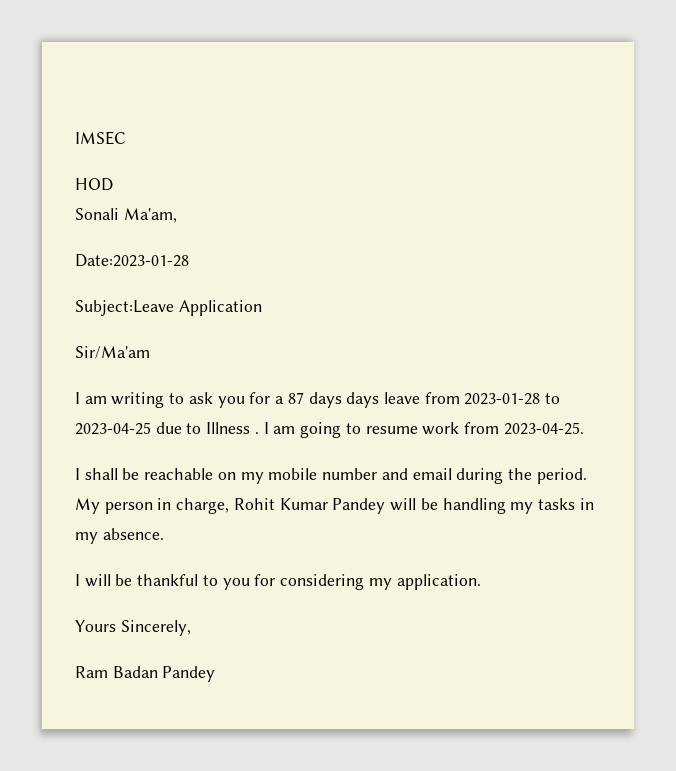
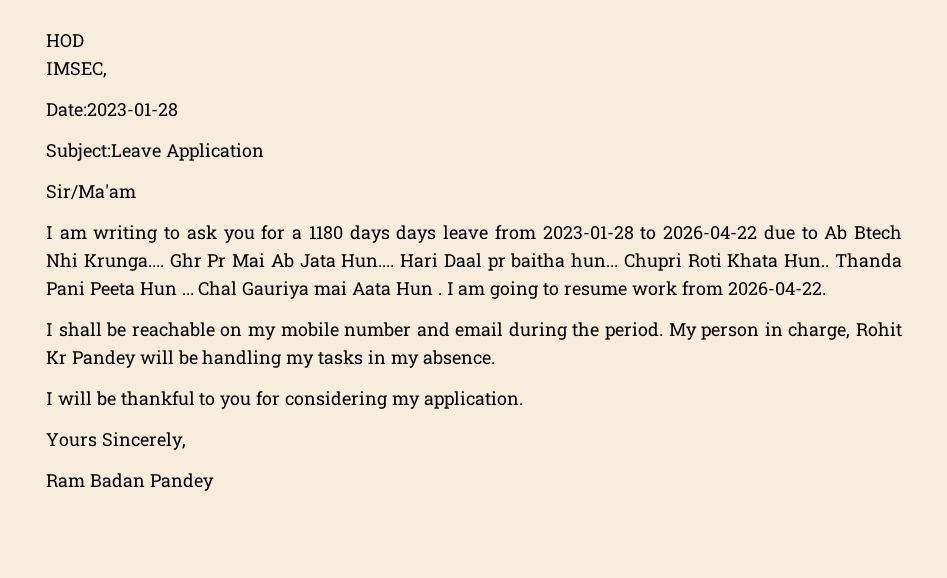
[75,131,126,145] IMSEC // -> (46, 41) none
[75,208,177,223] Sonali Ma'am, -> [46,62,107,78] IMSEC,
[287,392,304,404] 87 -> [308,226,343,240] 1180
[75,422,151,435] 2023-04-25 -> [663,226,758,240] 2026-04-22
[206,422,251,434] Illness -> [824,225,902,240] [46,253,902,271] [46,281,433,299] Ab Btech Nhi Krunga.... Ghr Pr Mai Ab Jata Hun.... Hari Daal pr baitha hun... Chupri Roti Khata Hun.. Thanda Pani Peeta Hun ... Chal Gauriya mai Aata Hun
[503,422,584,435] 2023-04-25. -> [727,282,826,296] 2026-04-22.
[279,498,328,510] Kumar -> [46,351,67,364] Kr

